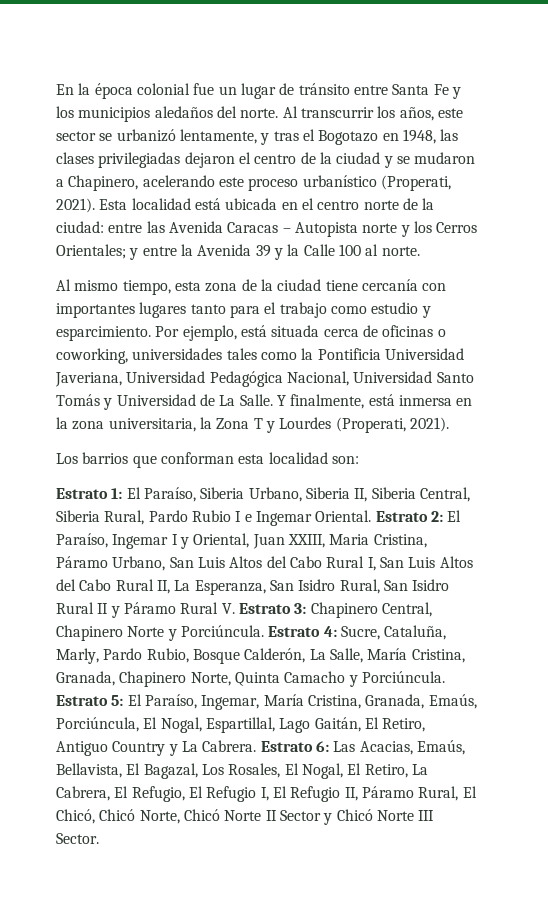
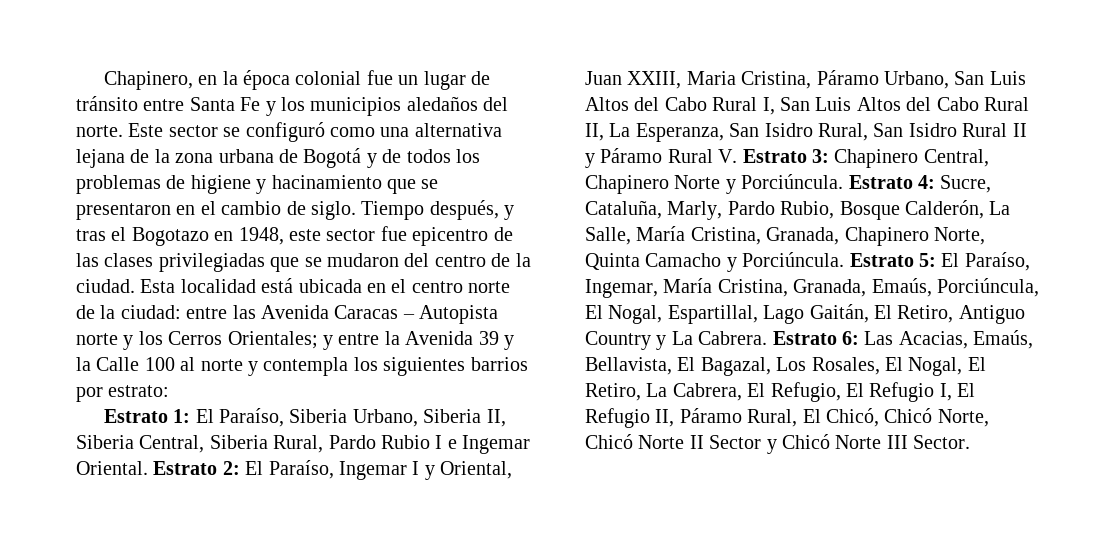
[56,84,74,95] En -> [103,71,218,90] Chapinero, en
[282,106,463,121] [56,129,257,144] Al transcurrir los años, este sector se urbanizó lentamente, -> [128,122,502,142] [76,148,480,168] [76,175,439,194] [76,200,499,220] Este sector se configuró como una alternativa lejana de la zona urbana de Bogotá y de todos los problemas de higiene y hacinamiento que se presentaron en el cambio de siglo. Tiempo después,
[440,129,459,141] [56,152,476,168] [56,175,451,191] [56,198,95,213] las clases privilegiadas dejaron el centro de la ciudad y se mudaron a Chapinero, acelerando este proceso urbanístico (Properati, 2021). -> [289,226,513,246] [76,253,531,272] [76,279,135,293] este sector fue epicentro de las clases privilegiadas que se mudaron del centro de la ciudad.
[381,246,420,256] [56,279,447,295] [56,302,431,318] [56,325,446,341] [56,348,464,364] [55,371,474,387] [56,394,473,410] [56,417,449,433] [56,452,359,468] norte. // Al mismo tiempo, esta zona de la ciudad tiene cercanía con importantes lugares tanto para el trabajo como estudio y esparcimiento. Por ejemplo, está situada cerca de oficinas o coworking, universidades tales como la Pontificia Universidad Javeriana, Universidad Pedagógica Nacional, Universidad Santo Tomás y Universidad de La Salle. Y finalmente, está inmersa en la zona universitaria, la Zona T y Lourdes (Properati, 2021). // Los barrios que conforman esta localidad son: -> [200,357,528,376] [76,385,170,402] norte y contempla los siguientes barrios por estrato:

